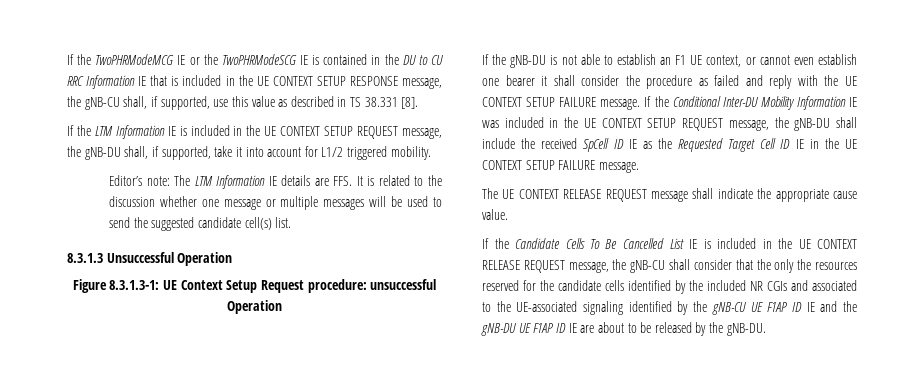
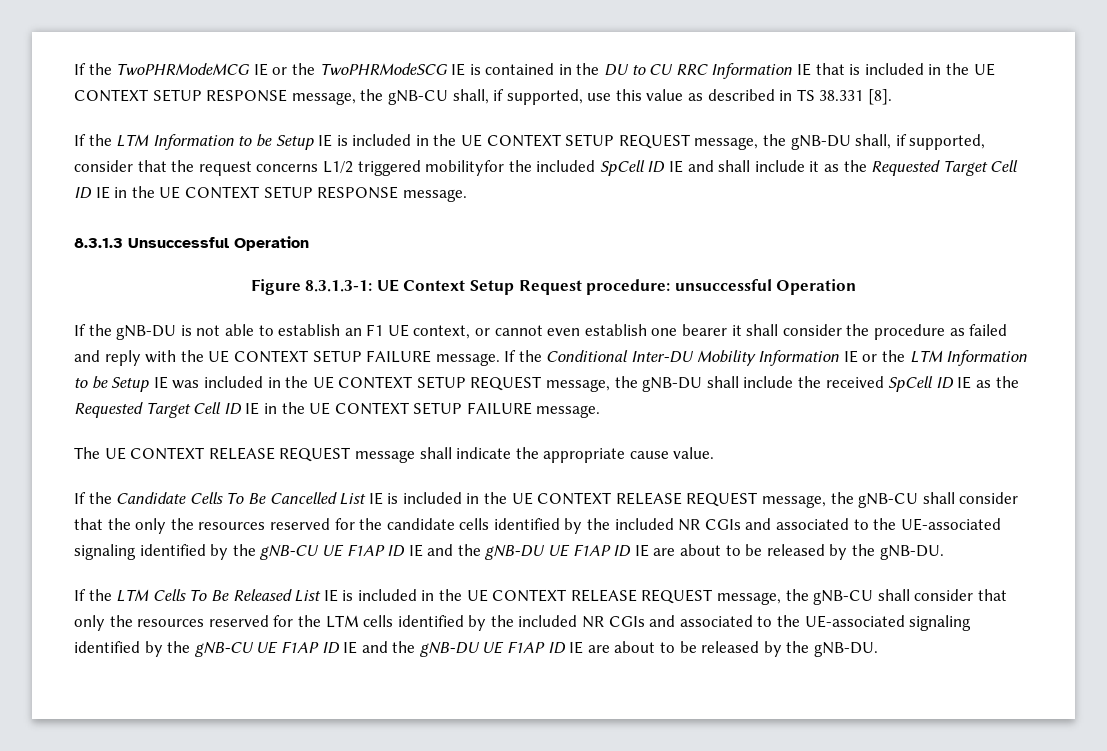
(165, 132) none -> [238,134,314,150] to be Setup
[214,146,431,160] [108,175,443,189] [108,196,443,210] [108,217,292,231] take it into account for L1/2 triggered mobility. // Editor’s note: The LTM Information IE details are FFS. It is related to the discussion whether one message or multiple messages will be used to send the suggested candidate cell(s) list. -> [74,160,1019,176] [74,186,467,202] consider that the request concerns L1/2 triggered mobilityfor the included SpCell ID IE and shall include it as the Requested Target Cell ID IE in the UE CONTEXT SETUP RESPONSE message.
(857, 102) none -> [862,350,1028,366] [74,376,168,392] or the LTM Information to be Setup IE
(766, 329) none -> [74,589,1007,605] [74,615,972,631] [74,641,878,657] // If the LTM Cells To Be Released List IE is included in the UE CONTEXT RELEASE REQUEST message, the gNB-CU shall consider that only the resources reserved for the LTM cells identified by the included NR CGIs and associated to the UE-associated signaling identified by the gNB-CU UE F1AP ID IE and the gNB-DU UE F1AP ID IE are about to be released by the gNB-DU.

